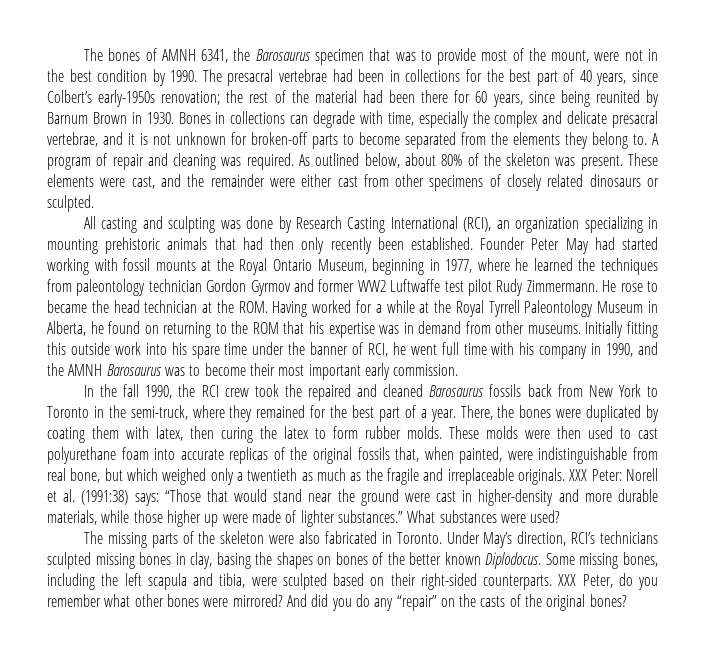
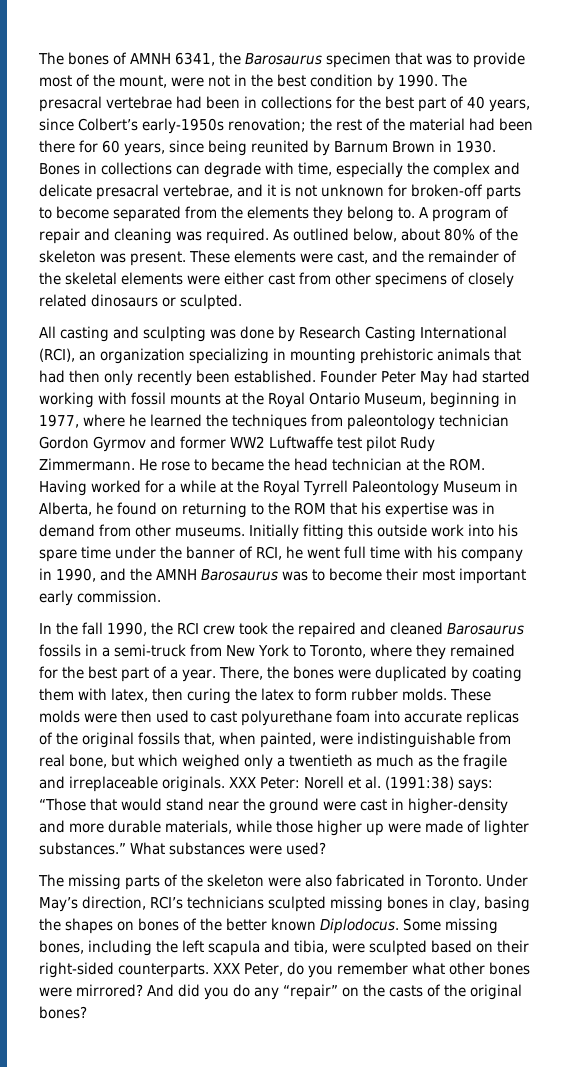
(265, 180) none -> [503,250,517,263] [39,272,183,285] of the skeletal elements
[527,384,552,397] back -> [85,644,186,657] in a semi-truck
[47,405,188,420] Toronto in the semi-truck, -> [308,645,366,658] Toronto,

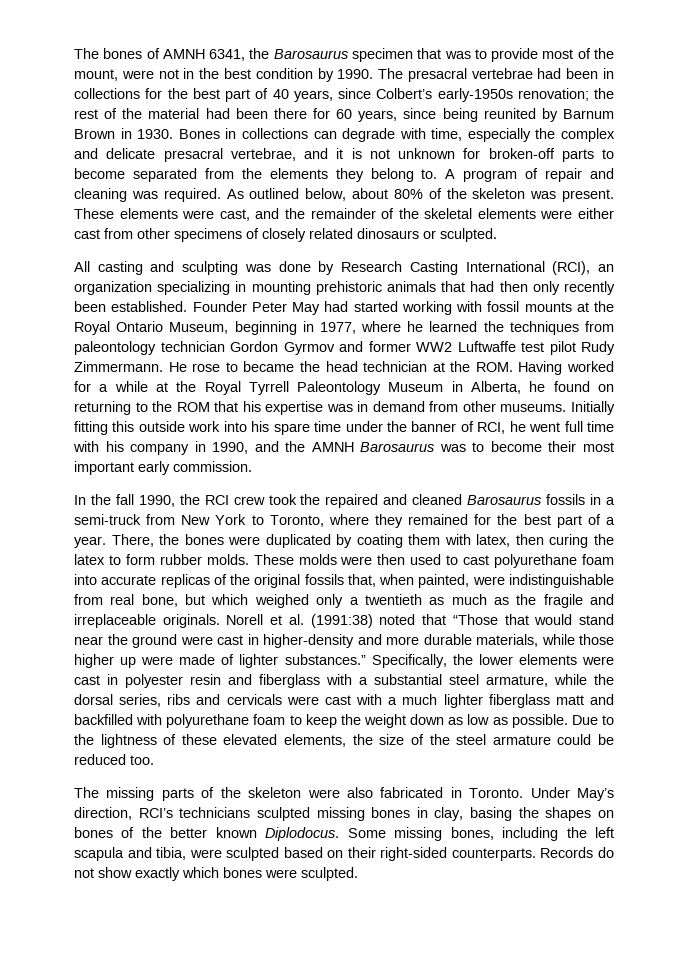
[229,777,300,789] XXX Peter: -> (220, 621) none
[458,779,493,792] says: -> [379,614,447,625] noted that
[130,842,326,855] What substances were used? -> [371,654,614,668] [74,674,614,688] [74,694,614,708] [74,714,615,728] [74,734,615,748] [74,754,154,765] Specifically, the lower elements were cast in polyester resin and fiberglass with a substantial steel armature, while the dorsal series, ribs and cervicals were cast with a much lighter fiberglass matt and backfilled with polyurethane foam to keep the weight down as low as possible. Due to the lightness of these elevated elements, the size of the steel armature could be reduced too.
[213,962,530,978] [39,984,522,1000] [39,1006,87,1019] XXX Peter, do you remember what other bones were mirrored? And did you do any “repair” on the casts of the original bones? -> [540,847,614,858] [74,867,358,881] Records do not show exactly which bones were sculpted.

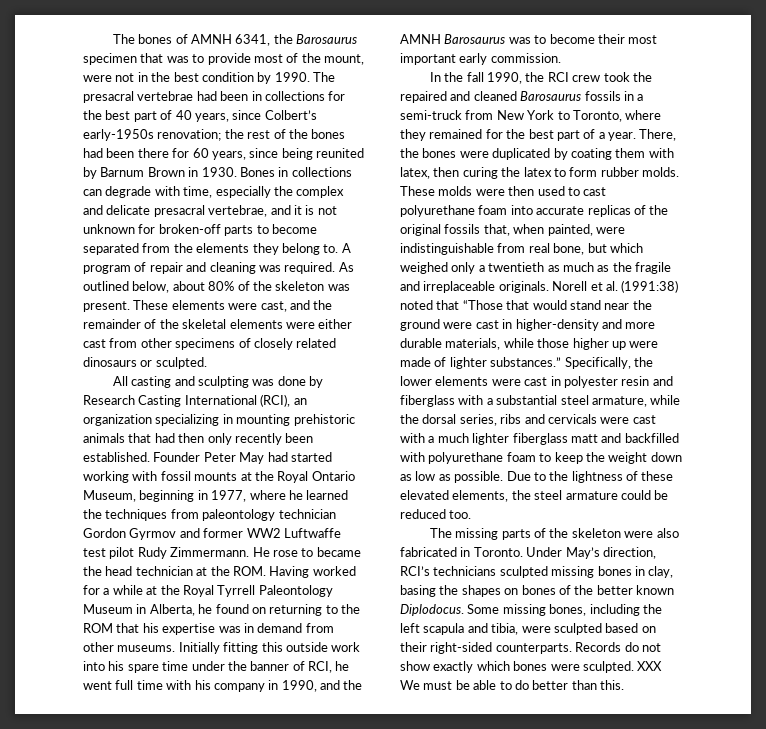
[148,108,200,119] material -> [311,129,346,139] bones
[379,734,450,745] size of the -> (531, 495) none
(358, 874) none -> [637,661,663,671] [400,680,624,690] XXX We must be able to do better than this.

